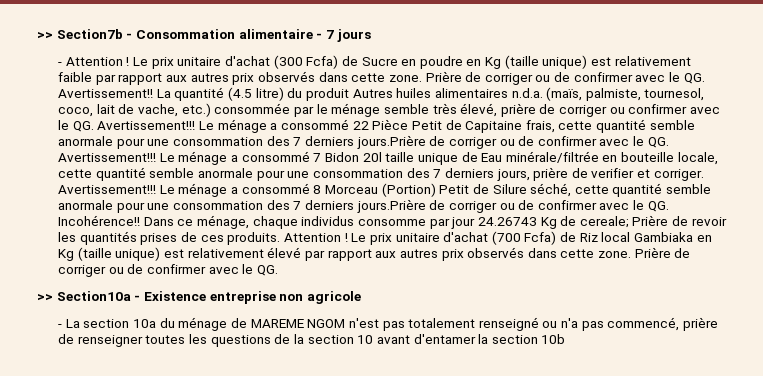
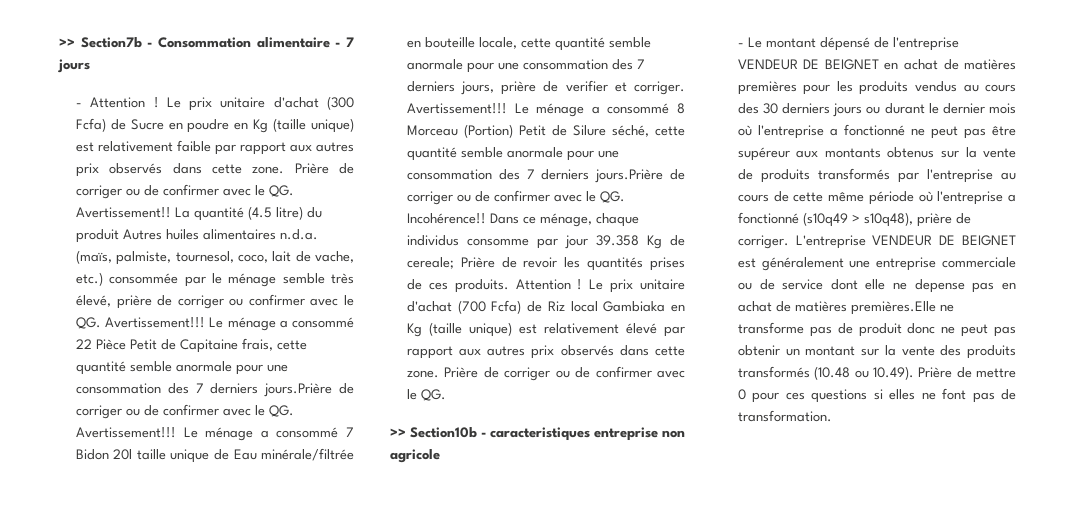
[477,217,537,226] 24.26743 -> [595,235,639,246] 39.358
[56,291,206,301] Section10a - Existence -> [410,427,590,441] Section10b - caracteristiques
[65,317,719,331] [58,334,566,347] La section 10a du ménage de MAREME NGOM n'est pas totalement renseigné ou n'a pas commencé, prière de renseigner toutes les questions de la section 10 avant d'entamer la section 10b -> [747,37,959,51] [737,59,1016,70] [737,81,1016,95] [737,103,1016,117] [737,124,1016,139] [737,147,1016,161] [737,168,1016,183] [737,191,1016,205] [737,212,971,227] [737,235,1016,249] [737,257,1016,271] [737,279,1016,293] [737,301,954,315] [737,322,1016,337] [737,345,1016,359] [737,366,1016,380] [737,388,1016,403] [737,410,832,422] Le montant dépensé de l'entreprise VENDEUR DE BEIGNET en achat de matières premières pour les produits vendus au cours des 30 derniers jours ou durant le dernier mois où l'entreprise a fonctionné ne peut pas être supéreur aux montants obtenus sur la vente de produits transformés par l'entreprise au cours de cette même période où l'entreprise a fonctionné (s10q49 > s10q48), prière de corriger. L'entreprise VENDEUR DE BEIGNET est généralement une entreprise commerciale ou de service dont elle ne depense pas en achat de matières premières.Elle ne transforme pas de produit donc ne peut pas obtenir un montant sur la vente des produits transformés (10.48 ou 10.49). Prière de mettre 0 pour ces questions si elles ne font pas de transformation.

